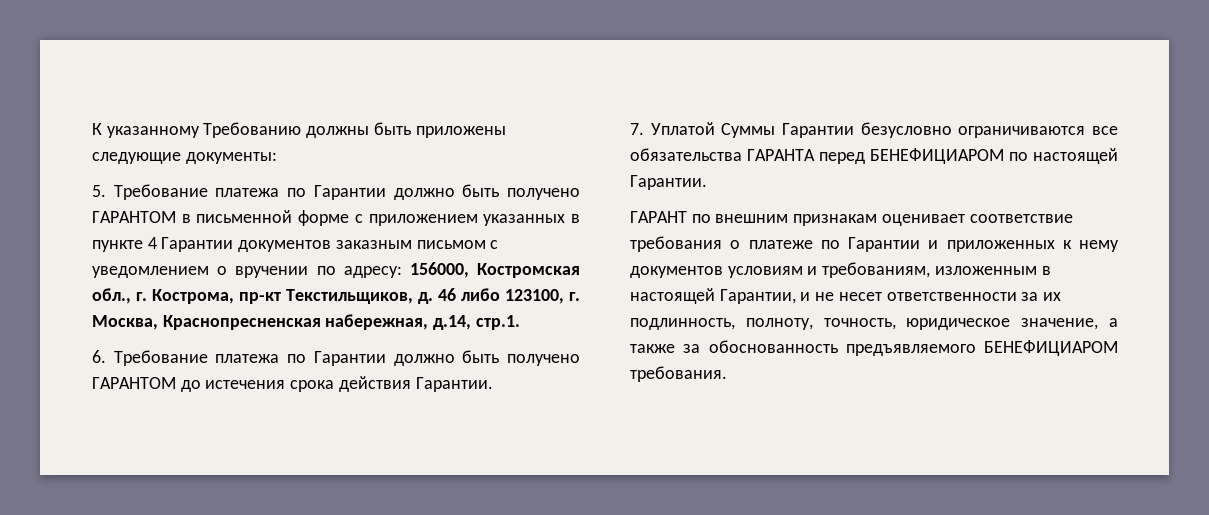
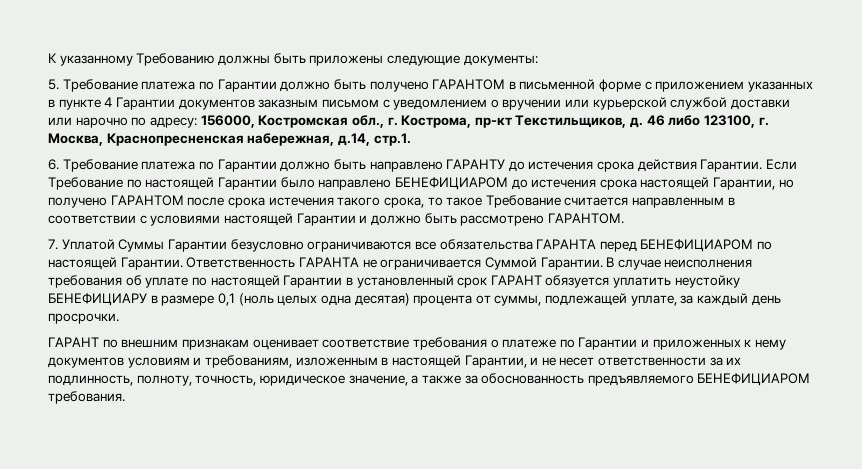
(309, 272) none -> [565,97,791,110] [48,117,128,128] или курьерской службой доставки или нарочно
[507,354,580,366] [92,377,176,389] получено ГАРАНТОМ -> [369,159,506,172] направлено ГАРАНТУ
(493, 384) none -> [766,159,798,170] [48,177,794,190] [48,195,735,208] [48,213,624,226] Если Требование по настоящей Гарантии было направлено БЕНЕФИЦИАРОМ до истечения срока настоящей Гарантии, но получено ГАРАНТОМ после срока истечения такого срока, то такое Требование считается направленным в соответствии с условиями настоящей Гарантии и должно быть рассмотрено ГАРАНТОМ.
(707, 182) none -> [186,257,753,270] [48,275,740,288] [48,293,781,306] [48,313,119,324] Ответственность ГАРАНТА не ограничивается Суммой Гарантии. В случае неисполнения требования об уплате по настоящей Гарантии в установленный срок ГАРАНТ обязуется уплатить неустойку БЕНЕФИЦИАРУ в размере 0,1 (ноль целых одна десятая) процента от суммы, подлежащей уплате, за каждый день просрочки.

